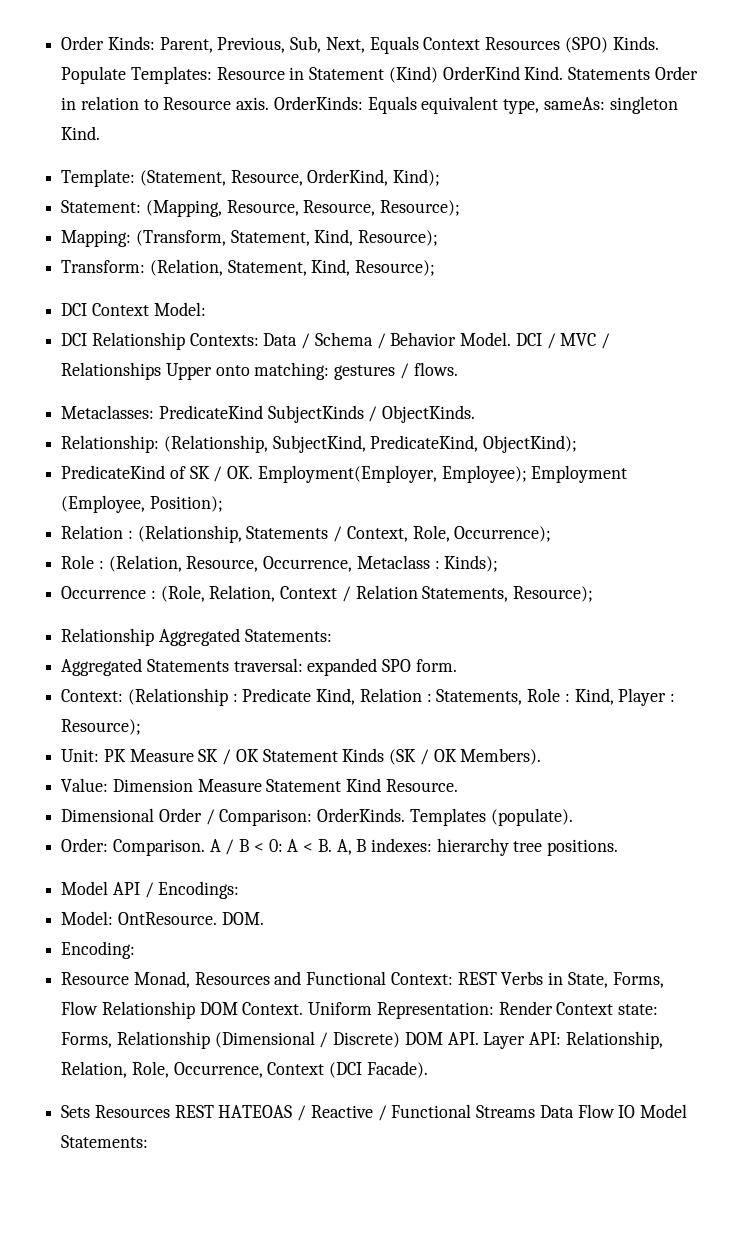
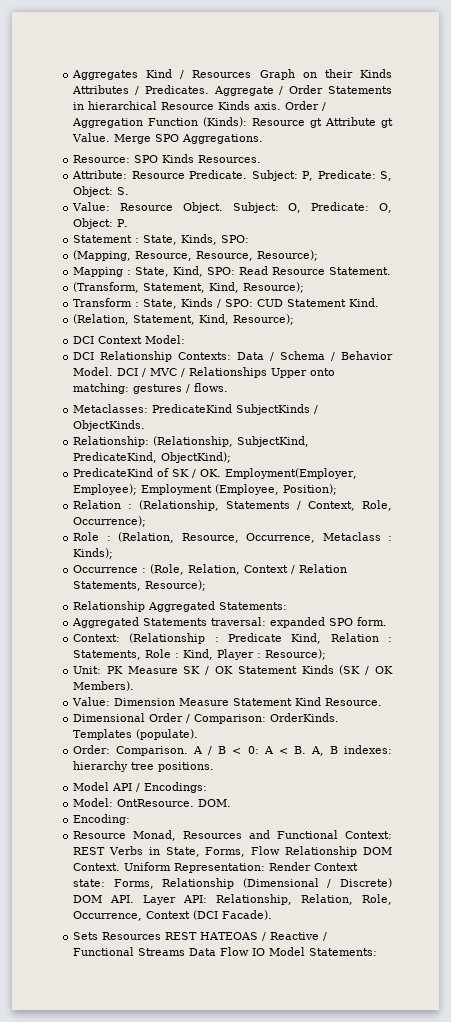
[61,36,659,54] [61,66,698,84] [61,96,678,114] [61,126,101,140] [61,169,441,187] [61,200,461,217] [61,229,439,247] [61,260,146,273] Order Kinds: Parent, Previous, Sub, Next, Equals Context Resources (SPO) Kinds. Populate Templates: Resource in Statement (Kind) OrderKind Kind. Statements Order in relation to Resource axis. OrderKinds: Equals equivalent type, sameAs: singleton Kind. // Template: (Statement, Resource, OrderKind, Kind); // Statement: (Mapping, Resource, Resource, Resource); // Mapping: (Transform, Statement, Kind, Resource); // Transform: -> [72,69,392,80] [72,85,392,96] [73,101,327,111] [72,117,393,128] [72,133,264,144] [73,154,262,163] [72,170,392,181] [73,186,130,197] [72,202,392,213] [73,218,129,229] [73,234,250,245] [73,250,319,261] [73,266,392,277] [73,282,305,293] [73,298,380,309] Aggregates Kind / Resources Graph on their Kinds Attributes / Predicates. Aggregate / Order Statements in hierarchical Resource Kinds axis. Order / Aggregation Function (Kinds): Resource gt Attribute gt Value. Merge SPO Aggregations. // Resource: SPO Kinds Resources. // Attribute: Resource Predicate. Subject: P, Predicate: S, Object: S. // Value: Resource Object. Subject: O, Predicate: O, Object: P. // Statement : State, Kinds, SPO: // (Mapping, Resource, Resource, Resource); // Mapping : State, Kind, SPO: Read Resource Statement. // (Transform, Statement, Kind, Resource); // Transform : State, Kinds / SPO: CUD Statement Kind. //

